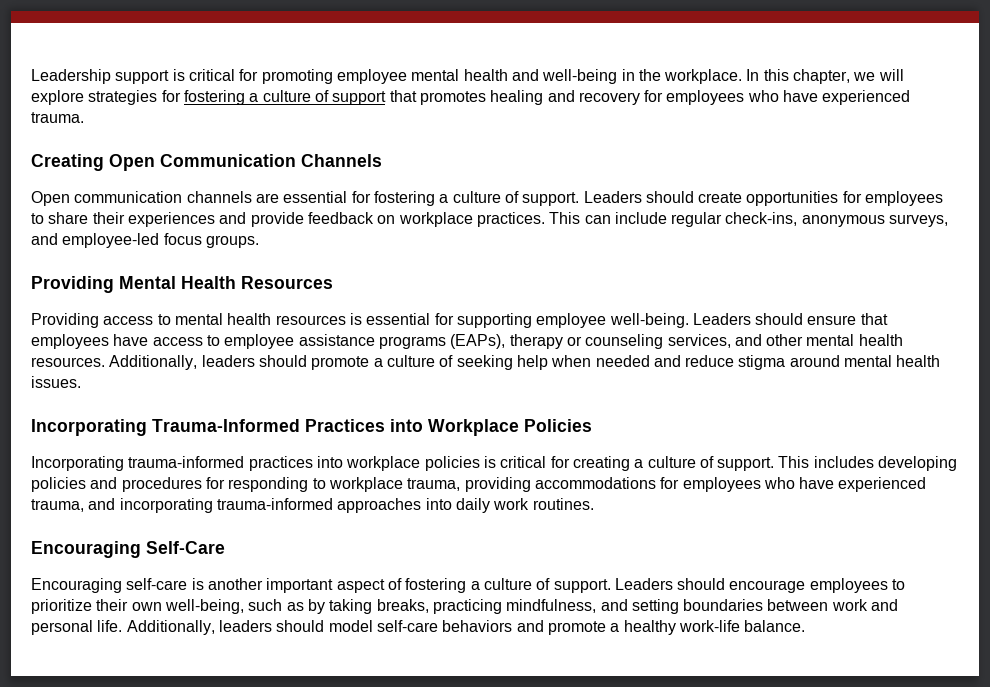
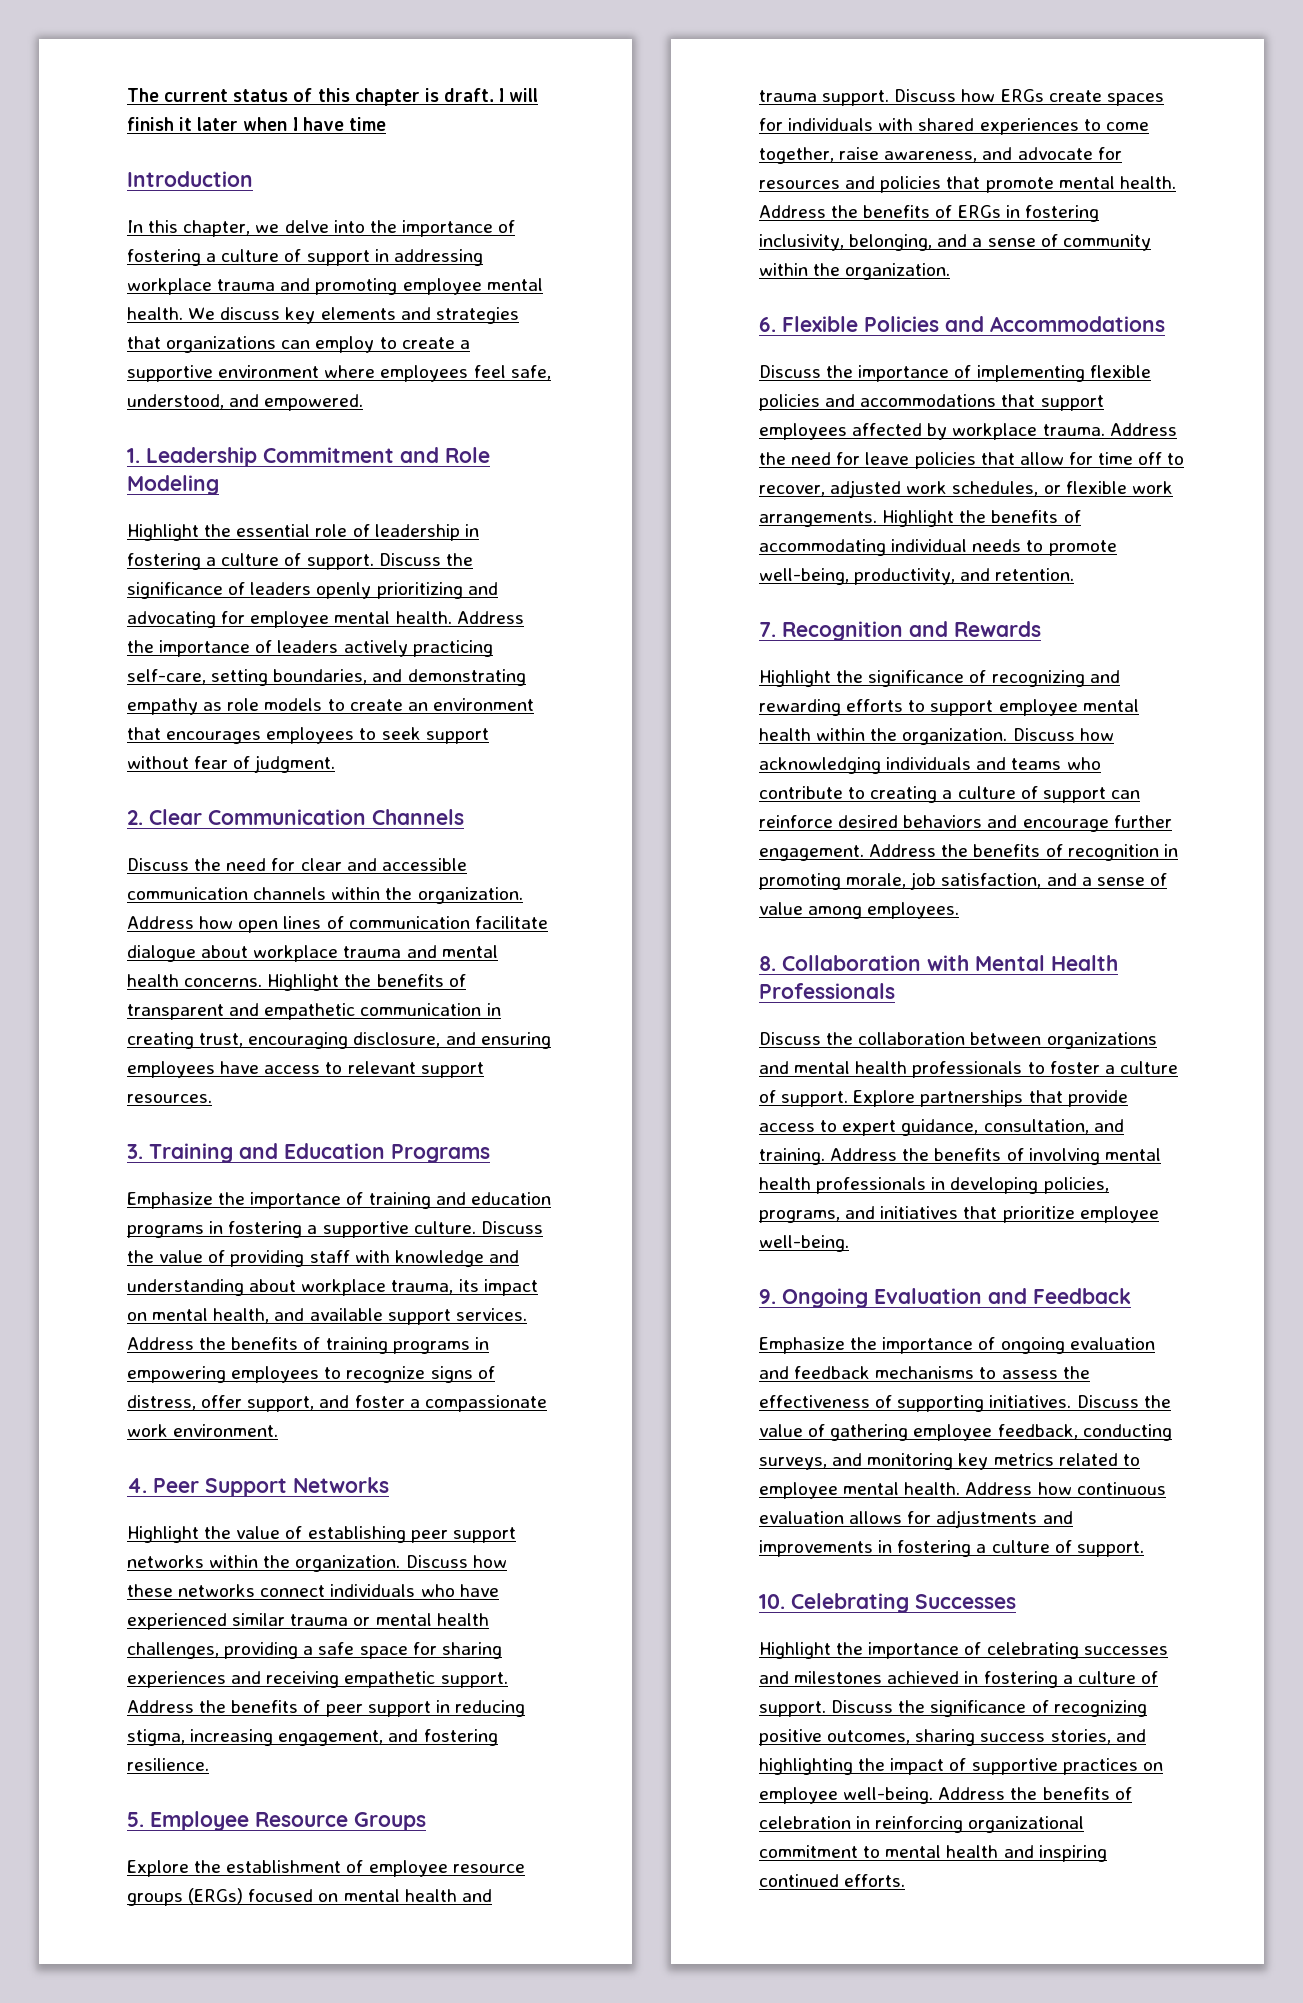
[31,69,904,84] [31,90,181,105] Leadership support is critical for promoting employee mental health and well-being in the workplace. In this chapter, we will explore strategies for -> [127,88,539,106] [127,117,386,131] [127,171,253,187] [127,220,516,237] The current status of this chapter is draft. I will finish it later when I have time // Introduction // In this chapter, we delve into the importance of
[389,90,911,105] [31,112,84,123] [31,154,382,171] [31,191,944,206] [31,212,949,227] [31,233,259,248] [31,276,333,293] [31,313,888,328] [31,334,903,349] [31,355,941,370] [31,376,81,388] [31,419,592,436] [31,456,958,471] [31,477,927,492] [31,498,594,513] [31,541,225,558] [31,578,906,593] [31,599,899,614] [31,620,806,635] that promotes healing and recovery for employees who have experienced trauma. // Creating Open Communication Channels // Open communication channels are essential for fostering a culture of support. Leaders should create opportunities for employees to share their experiences and provide feedback on workplace practices. This can include regular check-ins, anonymous surveys, and employee-led focus groups. // Providing Mental Health Resources // Providing access to mental health resources is essential for supporting employee well-being. Leaders should ensure that employees have access to employee assistance programs (EAPs), therapy or counseling services, and other mental health resources. Additionally, leaders should promote a culture of seeking help when needed and reduce stigma around mental health issues. // Incorporating Trauma-Informed Practices into Workplace Policies // Incorporating trauma-informed practices into workplace policies is critical for creating a culture of support. This includes developing policies and procedures for responding to workplace trauma, providing accommodations for employees who have experienced trauma, and incorporating trauma-informed approaches into daily work routines. // Encouraging Self-Care // Encouraging self-care is another important aspect of fostering a culture of support. Leaders should encourage employees to prioritize their own well-being, such as by taking breaks, practicing mindfulness, and setting boundaries between work and personal life. Additionally, leaders should model self-care behaviors and promote a healthy work-life balance. -> [374,249,483,266] [127,278,543,295] [127,307,519,324] [127,336,470,353] [127,365,551,382] [127,394,364,411] [127,447,490,467] [127,475,219,495] [127,524,479,541] [127,553,473,570] [127,582,498,599] [127,611,524,628] [127,640,493,657] [127,669,526,686] [127,698,534,715] [127,727,489,744] [127,755,336,773] [127,809,464,825] [127,858,467,871] [127,887,523,904] [127,916,548,933] [127,945,498,962] [127,974,466,991] [127,1003,501,1020] [127,1032,551,1049] [127,1061,484,1078] [127,1094,212,1103] [127,1143,490,1163] [127,1192,551,1209] [127,1221,543,1238] [127,1250,519,1267] [127,1279,538,1296] [127,1308,527,1325] [127,1337,489,1354] [127,1366,495,1383] [127,1395,547,1412] [127,1424,279,1437] [127,1477,389,1497] [127,1526,516,1543] [127,1555,507,1572] [127,1584,499,1597] [127,1613,489,1630] [127,1642,502,1659] [127,1671,508,1688] [127,1700,525,1717] [127,1729,498,1746] [127,1758,209,1771] [127,1811,426,1831] [127,1860,525,1877] [127,1888,492,1906] [759,89,1164,106] [759,118,1149,135] [759,147,1122,164] [759,176,1176,193] [759,205,1099,222] [759,234,1151,251] [759,263,951,280] [759,316,1165,332] [759,365,1151,382] [759,394,1104,411] [759,423,1177,440] [759,452,1185,469] [759,480,1173,498] [759,510,1081,527] [759,539,1117,556] [759,568,1075,585] [759,621,1041,641] [759,670,1120,687] [759,699,1139,716] [759,728,1114,745] [759,757,1101,774] [759,786,1140,803] [759,815,1172,832] [759,844,1178,861] [759,872,1167,890] [759,902,960,919] [759,955,1118,971] [759,983,895,999] [759,1032,1157,1049] [759,1061,1178,1078] [759,1090,1128,1107] [759,1119,1124,1136] [759,1148,1161,1165] [759,1177,1109,1194] [759,1206,1159,1223] [759,1235,849,1252] [759,1288,1131,1308] [759,1337,1155,1354] [759,1366,1090,1379] [759,1395,1171,1412] [759,1424,1172,1441] [759,1453,1140,1470] [759,1482,1166,1499] [759,1510,1073,1528] [759,1540,1144,1557] [759,1593,1016,1613] [759,1642,1168,1659] [759,1671,1158,1688] [759,1700,1147,1717] [759,1729,1146,1746] [759,1758,1163,1775] [759,1787,1132,1804] [759,1816,1085,1833] [759,1845,1107,1862] [759,1874,906,1887] in addressing workplace trauma and promoting employee mental health. We discuss key elements and strategies that organizations can employ to create a supportive environment where employees feel safe, understood, and empowered. // 1. Leadership Commitment and Role Modeling // Highlight the essential role of leadership in fostering a culture of support. Discuss the significance of leaders openly prioritizing and advocating for employee mental health. Address the importance of leaders actively practicing self-care, setting boundaries, and demonstrating empathy as role models to create an environment that encourages employees to seek support without fear of judgment. // 2. Clear Communication Channels // Discuss the need for clear and accessible communication channels within the organization. Address how open lines of communication facilitate dialogue about workplace trauma and mental health concerns. Highlight the benefits of transparent and empathetic communication in creating trust, encouraging disclosure, and ensuring employees have access to relevant support resources. // 3. Training and Education Programs // Emphasize the importance of training and education programs in fostering a supportive culture. Discuss the value of providing staff with knowledge and understanding about workplace trauma, its impact on mental health, and available support services. Address the benefits of training programs in empowering employees to recognize signs of distress, offer support, and foster a compassionate work environment. // 4. Peer Support Networks // Highlight the value of establishing peer support networks within the organization. Discuss how these networks connect individuals who have experienced similar trauma or mental health challenges, providing a safe space for sharing experiences and receiving empathetic support. Address the benefits of peer support in reducing stigma, increasing engagement, and fostering resilience. // 5. Employee Resource Groups // Explore the establishment of employee resource groups (ERGs) focused on mental health and trauma support. Discuss how ERGs create spaces for individuals with shared experiences to come together, raise awareness, and advocate for resources and policies that promote mental health. Address the benefits of ERGs in fostering inclusivity, belonging, and a sense of community within the organization. // 6. Flexible Policies and Accommodations // Discuss the importance of implementing flexible policies and accommodations that support employees affected by workplace trauma. Address the need for leave policies that allow for time off to recover, adjusted work schedules, or flexible work arrangements. Highlight the benefits of accommodating individual needs to promote well-being, productivity, and retention. // 7. Recognition and Rewards // Highlight the significance of recognizing and rewarding efforts to support employee mental health within the organization. Discuss how acknowledging individuals and teams who contribute to creating a culture of support can reinforce desired behaviors and encourage further engagement. Address the benefits of recognition in promoting morale, job satisfaction, and a sense of value among employees. // 8. Collaboration with Mental Health Professionals // Discuss the collaboration between organizations and mental health professionals to foster a culture of support. Explore partnerships that provide access to expert guidance, consultation, and training. Address the benefits of involving mental health professionals in developing policies, programs, and initiatives that prioritize employee well-being. // 9. Ongoing Evaluation and Feedback // Emphasize the importance of ongoing evaluation and feedback mechanisms to assess the effectiveness of supporting initiatives. Discuss the value of gathering employee feedback, conducting surveys, and monitoring key metrics related to employee mental health. Address how continuous evaluation allows for adjustments and improvements in fostering a culture of support. // 10. Celebrating Successes // Highlight the importance of celebrating successes and milestones achieved in fostering a culture of support. Discuss the significance of recognizing positive outcomes, sharing success stories, and highlighting the impact of supportive practices on employee well-being. Address the benefits of celebration in reinforcing organizational commitment to mental health and inspiring continued efforts.

